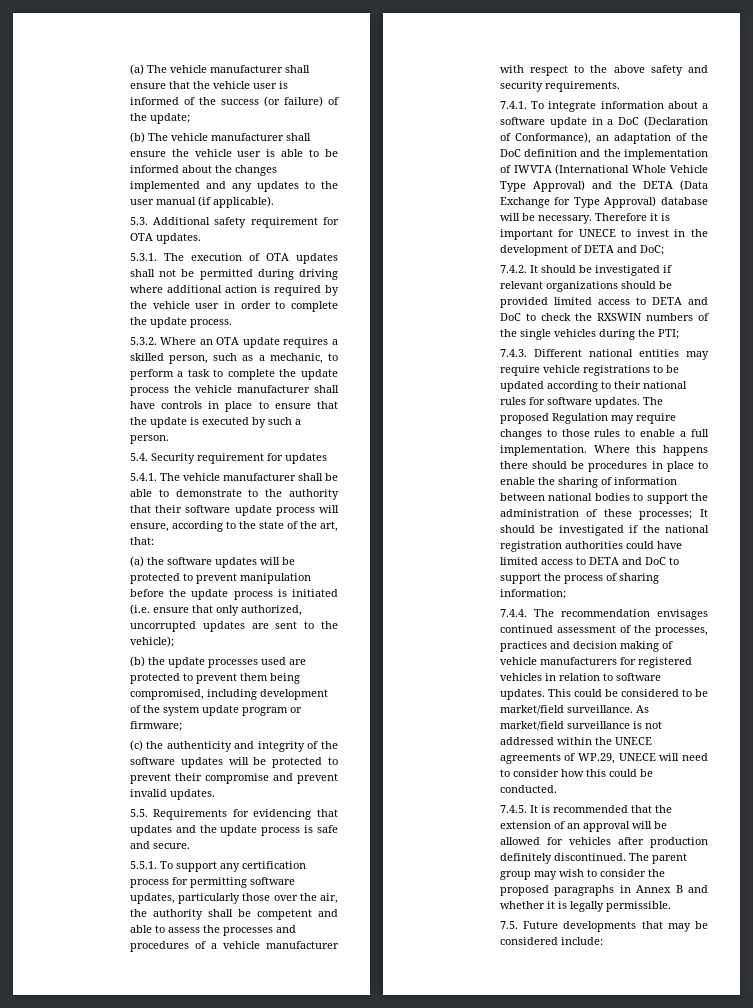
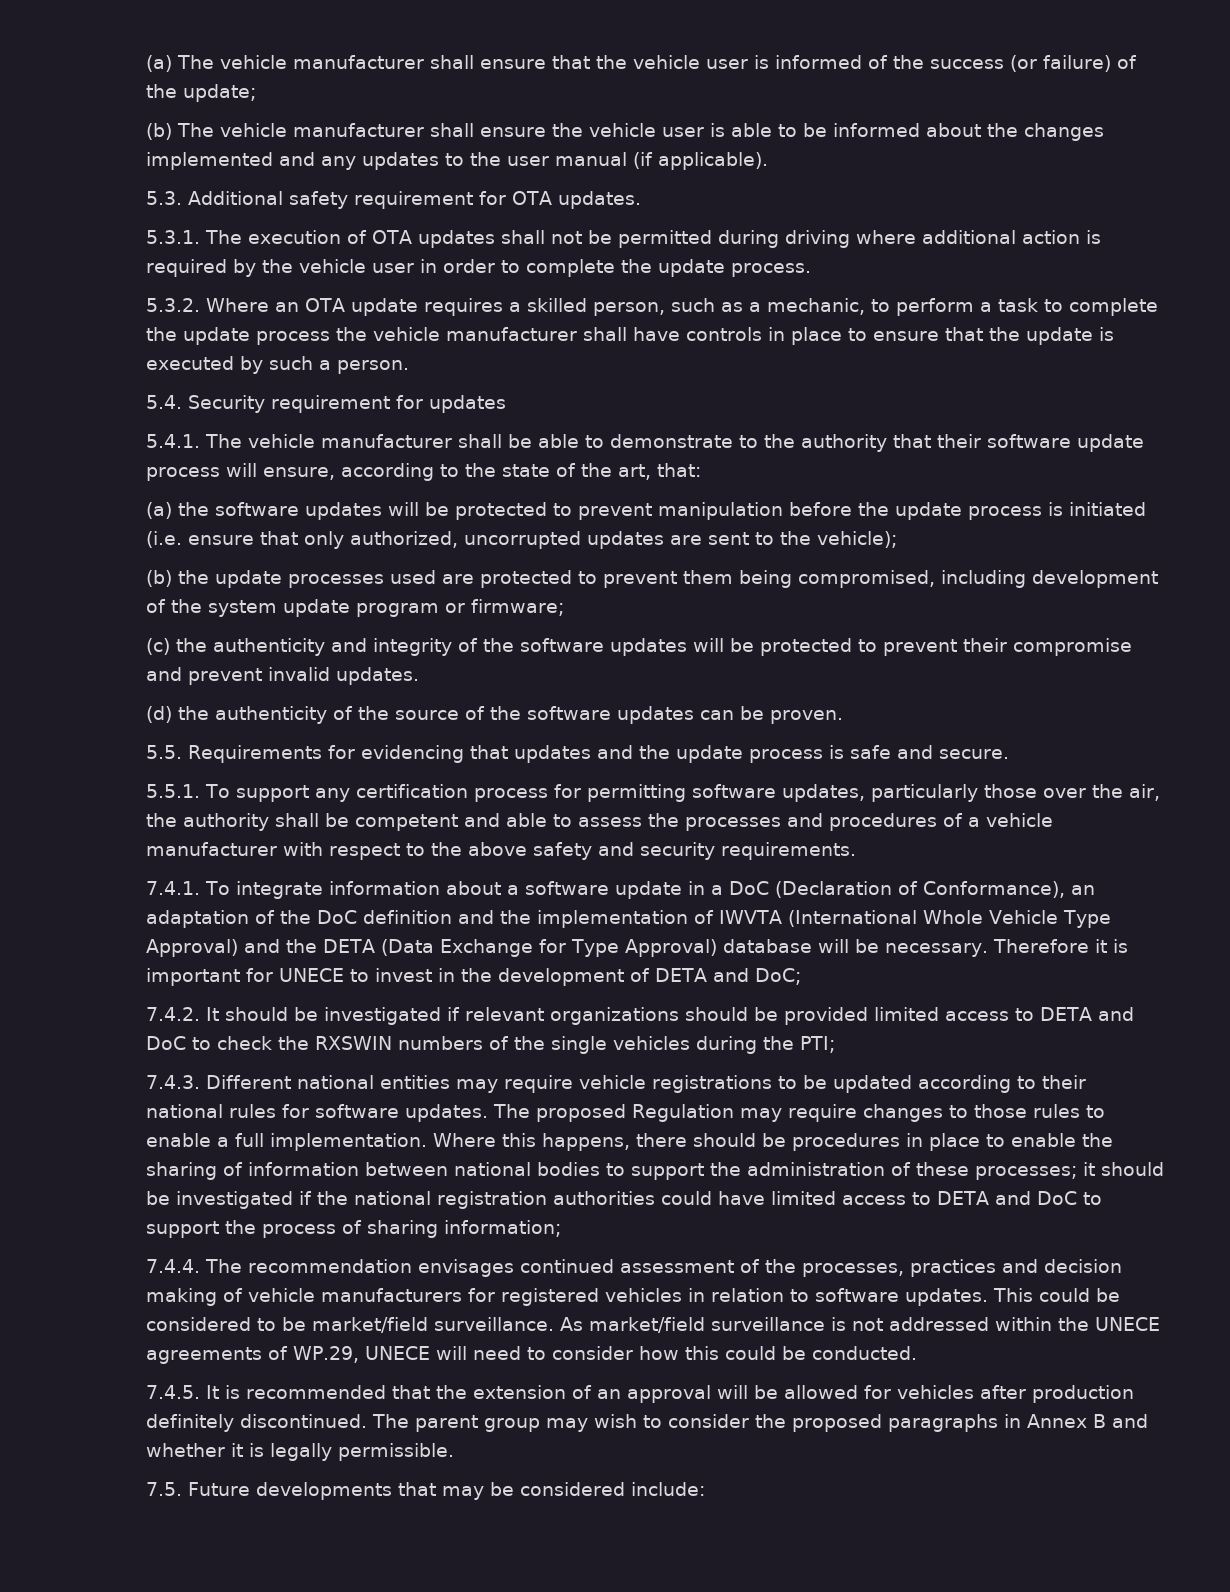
(215, 794) none -> [146,706,844,724] // (d) the authenticity of the source of the software updates can be proven.
[663,445,708,456] happens -> [542,1133,631,1151] happens,
[700,509,708,517] It -> [1083,1162,1096,1176] it

